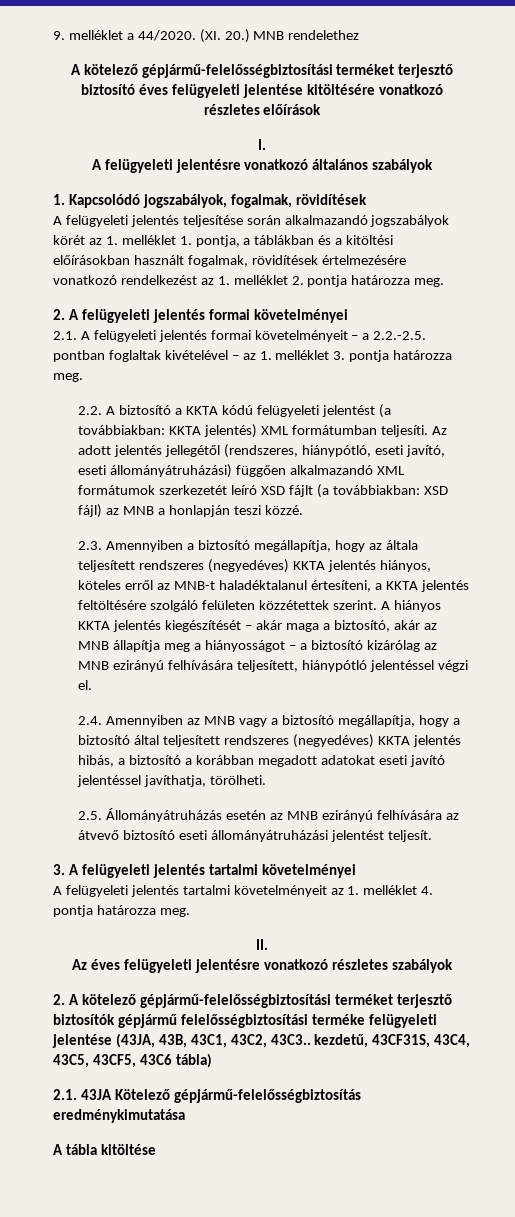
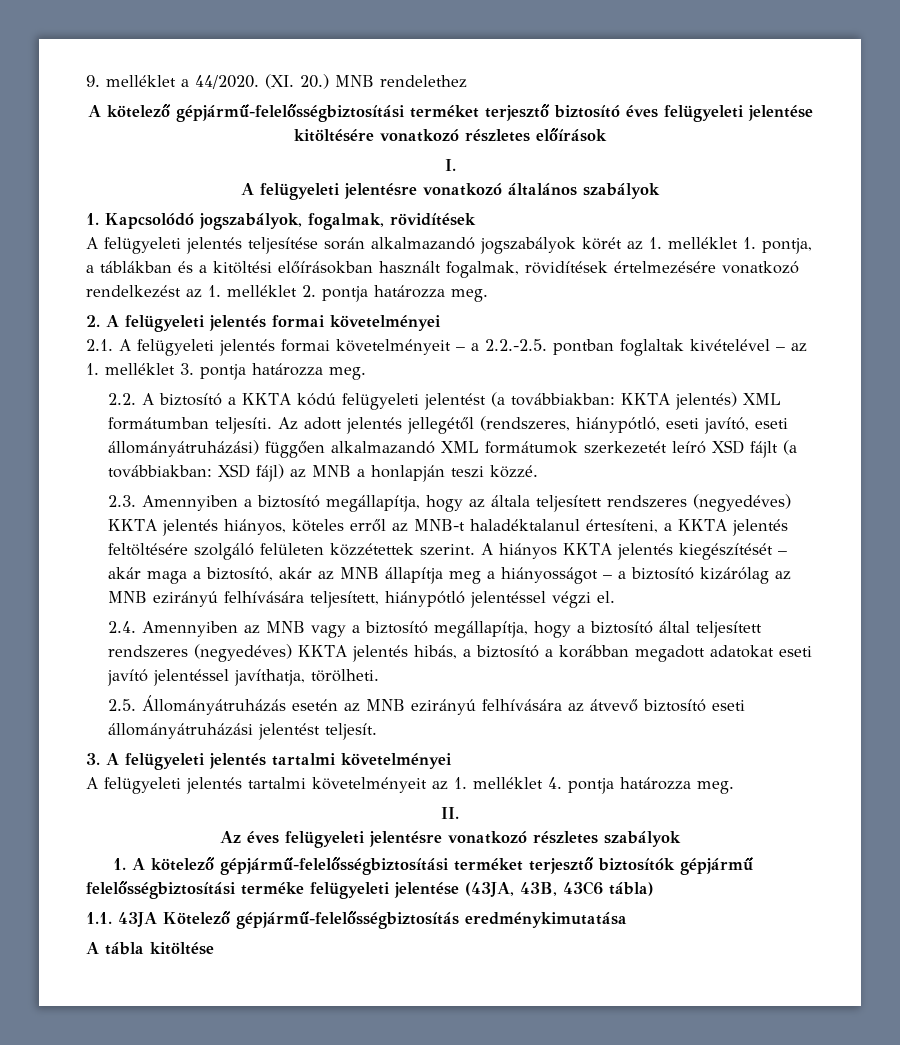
[53,994,65,1005] 2. -> [112,858,126,870] 1.
[190,1034,471,1048] [53,1054,136,1068] 43C1, 43C2, 43C3.. kezdetű, 43CF31S, 43C4, 43C5, 43CF5, -> (557, 889) none
[53,1089,77,1100] 2.1. -> [86,912,112,924] 1.1.

